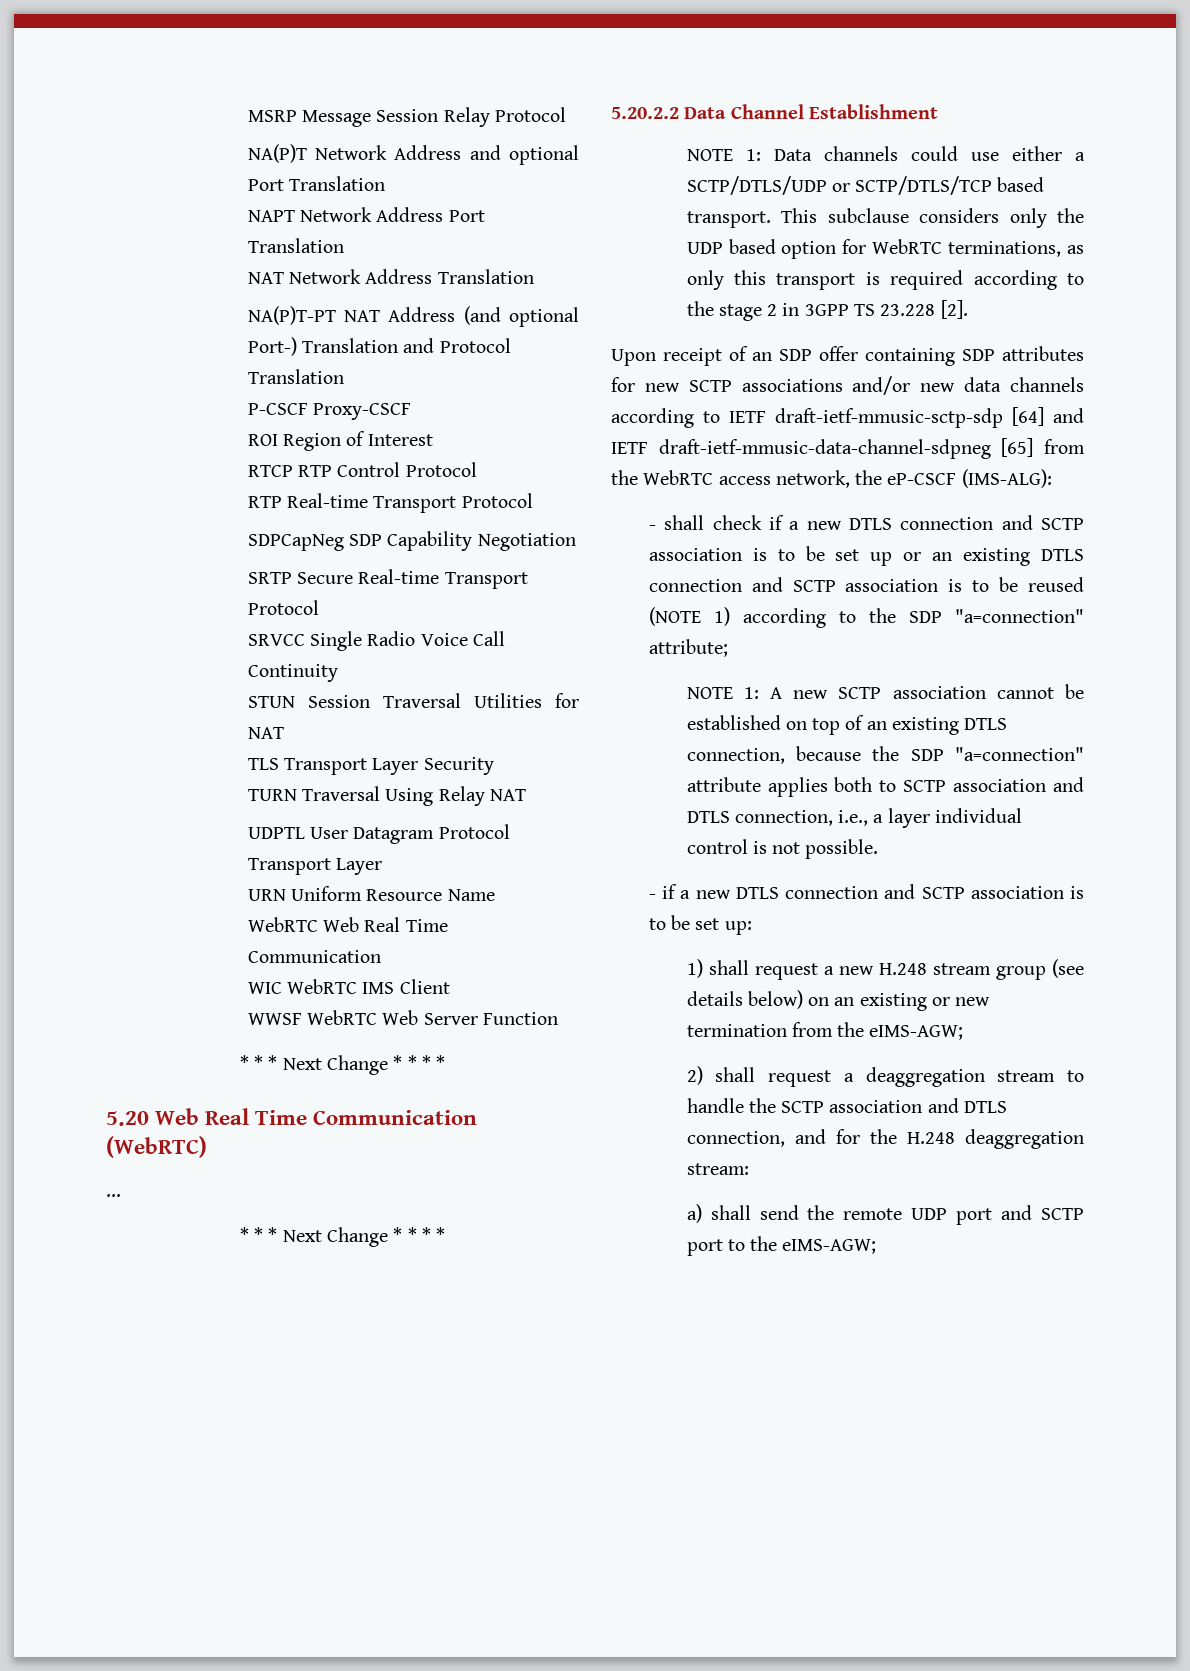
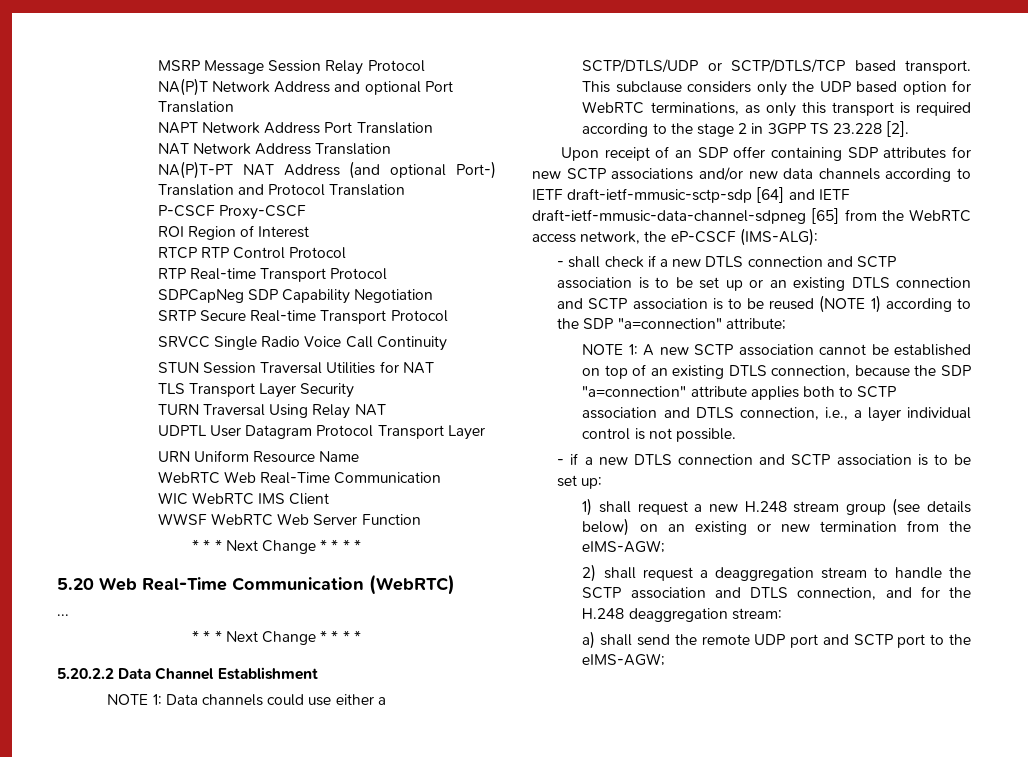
[364,917,448,932] Real Time -> [260,472,331,484] Real-Time
[205,1108,308,1125] Real Time -> [142,577,227,591] Real-Time

